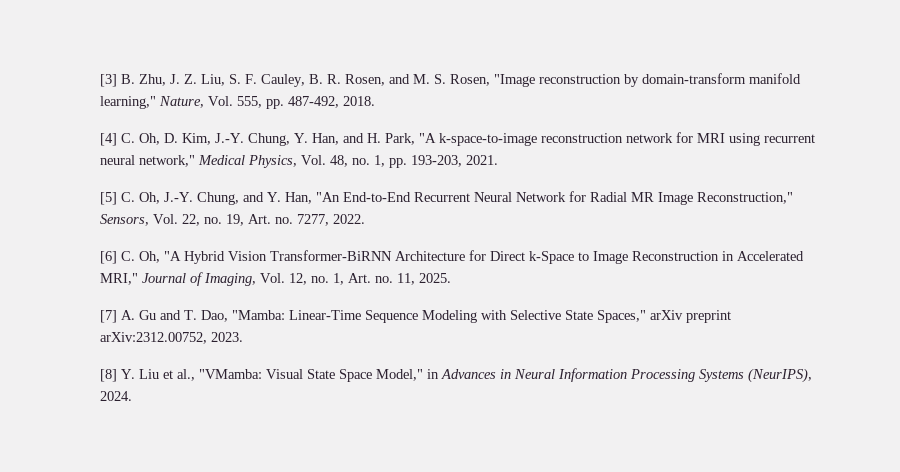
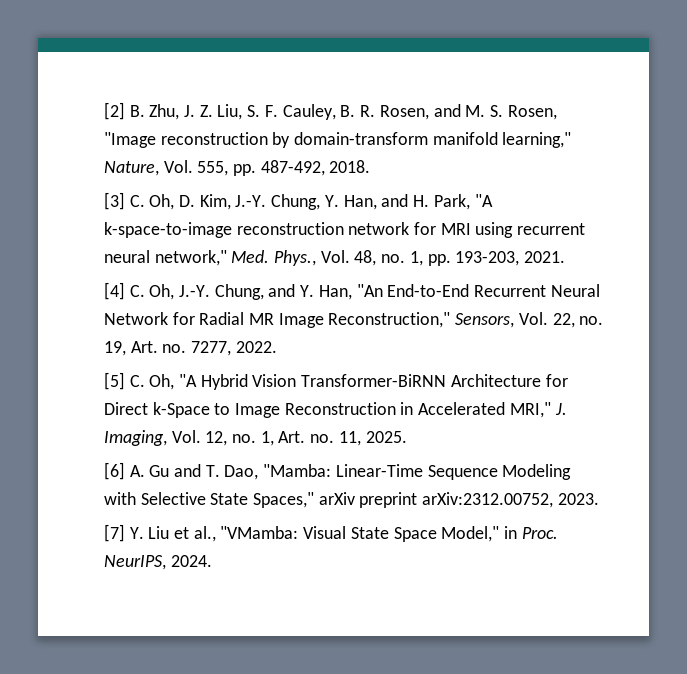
[99,74,117,87] [3] -> [103,102,125,120] [2]
[99,133,117,146] [4] -> [103,192,125,210] [3]
[197,155,297,168] Medical Physics, -> [231,250,317,266] Med. Phys.,
[99,192,117,205] [5] -> [103,282,125,300] [4]
[99,251,117,264] [6] -> [103,372,125,390] [5]
[141,272,203,286] Journal of -> [554,403,567,415] J.
[99,310,117,323] [7] -> [103,462,125,480] [6]
[99,369,117,382] [8] -> [103,524,125,542] [7]
[440,368,812,383] Advances in Neural Information Processing Systems (NeurIPS), -> [521,527,558,539] [103,555,166,570] Proc. NeurIPS,

